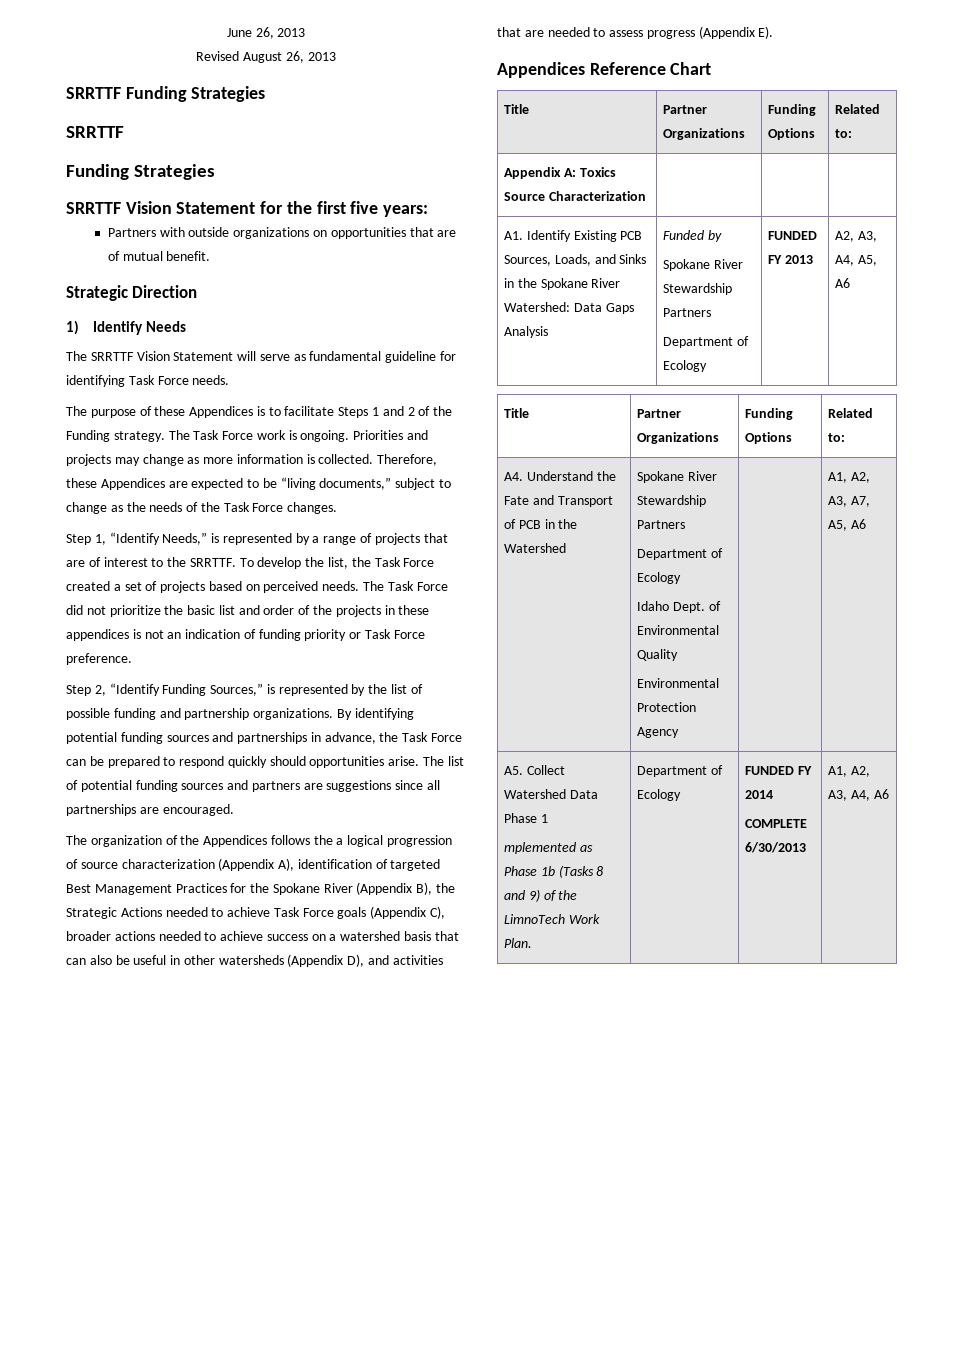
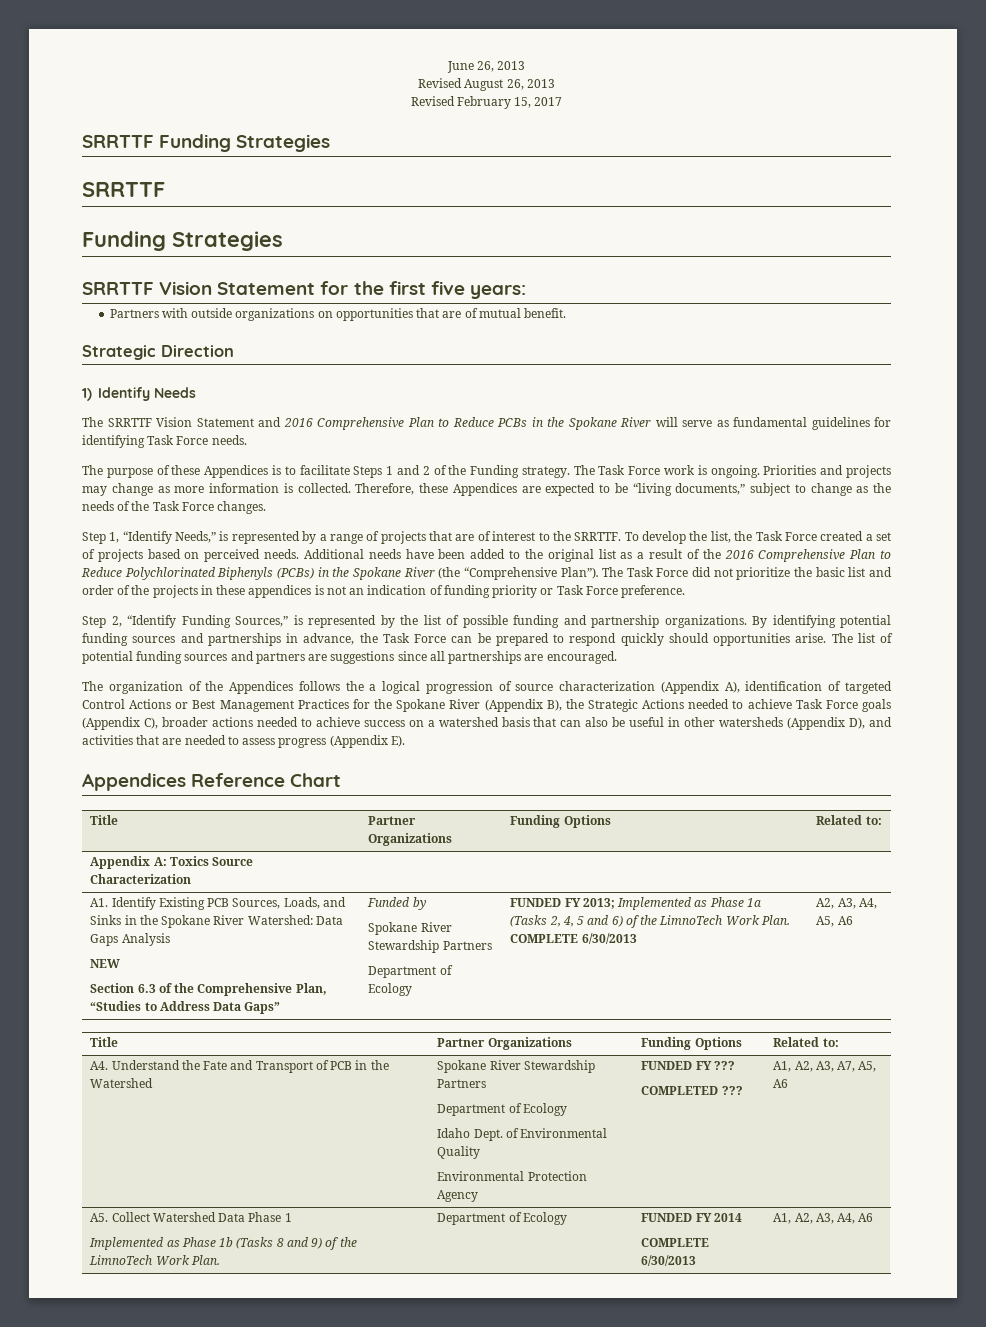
(336, 56) none -> [410,96,563,109] // Revised February 15, 2017
(234, 356) none -> [258,417,651,430] and 2016 Comprehensive Plan to Reduce PCBs in the Spokane River
[385,351,437,363] guideline -> [811,417,870,430] guidelines
(360, 586) none -> [303,549,892,562] [81,567,599,580] Additional needs have been added to the original list as a result of the 2016 Comprehensive Plan to Reduce Polychlorinated Biphenyls (PCBs) in the Spokane River (the “Comprehensive Plan”).
(441, 865) none -> [82,699,189,709] Control Actions or
(549, 332) none -> [90,959,121,968] [90,983,327,996] [90,1001,281,1014] // NEW // Section 6.3 of the Comprehensive Plan, “Studies to Address Data Gaps”
[784,255,813,264] 2013 -> [582,897,761,910] [510,915,790,928] [510,933,637,944] 2013; Implemented as Phase 1a (Tasks 2, 4, 5 and 6) of the LimnoTech Work Plan. COMPLETE 6/30/2013
(680, 732) none -> [641,1061,735,1070] [641,1086,743,1095] FUNDED FY ??? // COMPLETED ???
[504,842,577,854] mplemented -> [89,1237,164,1250] Implemented

